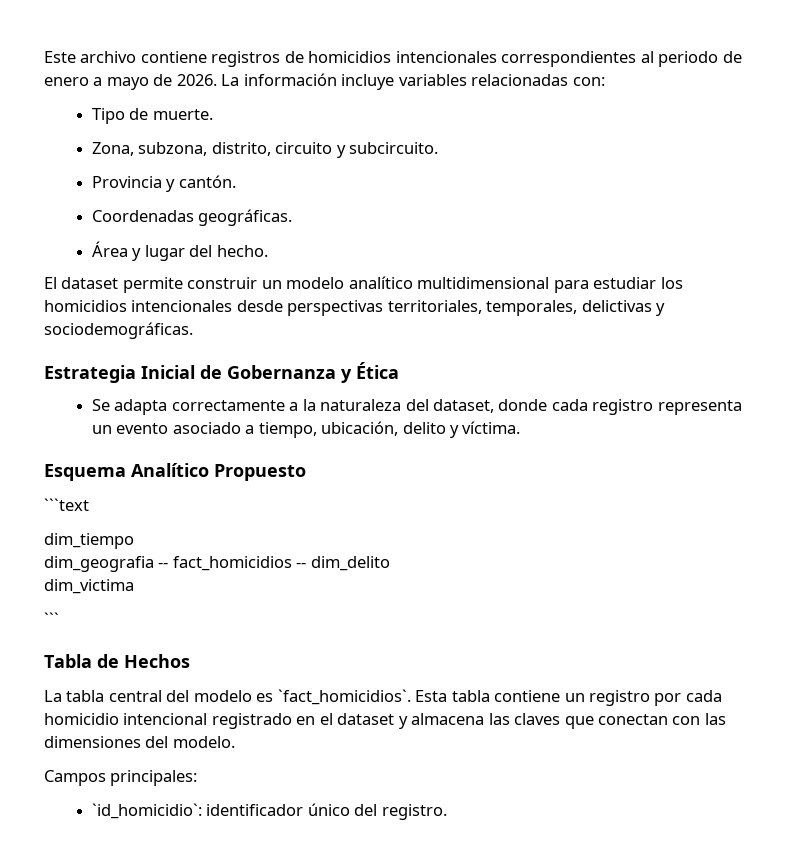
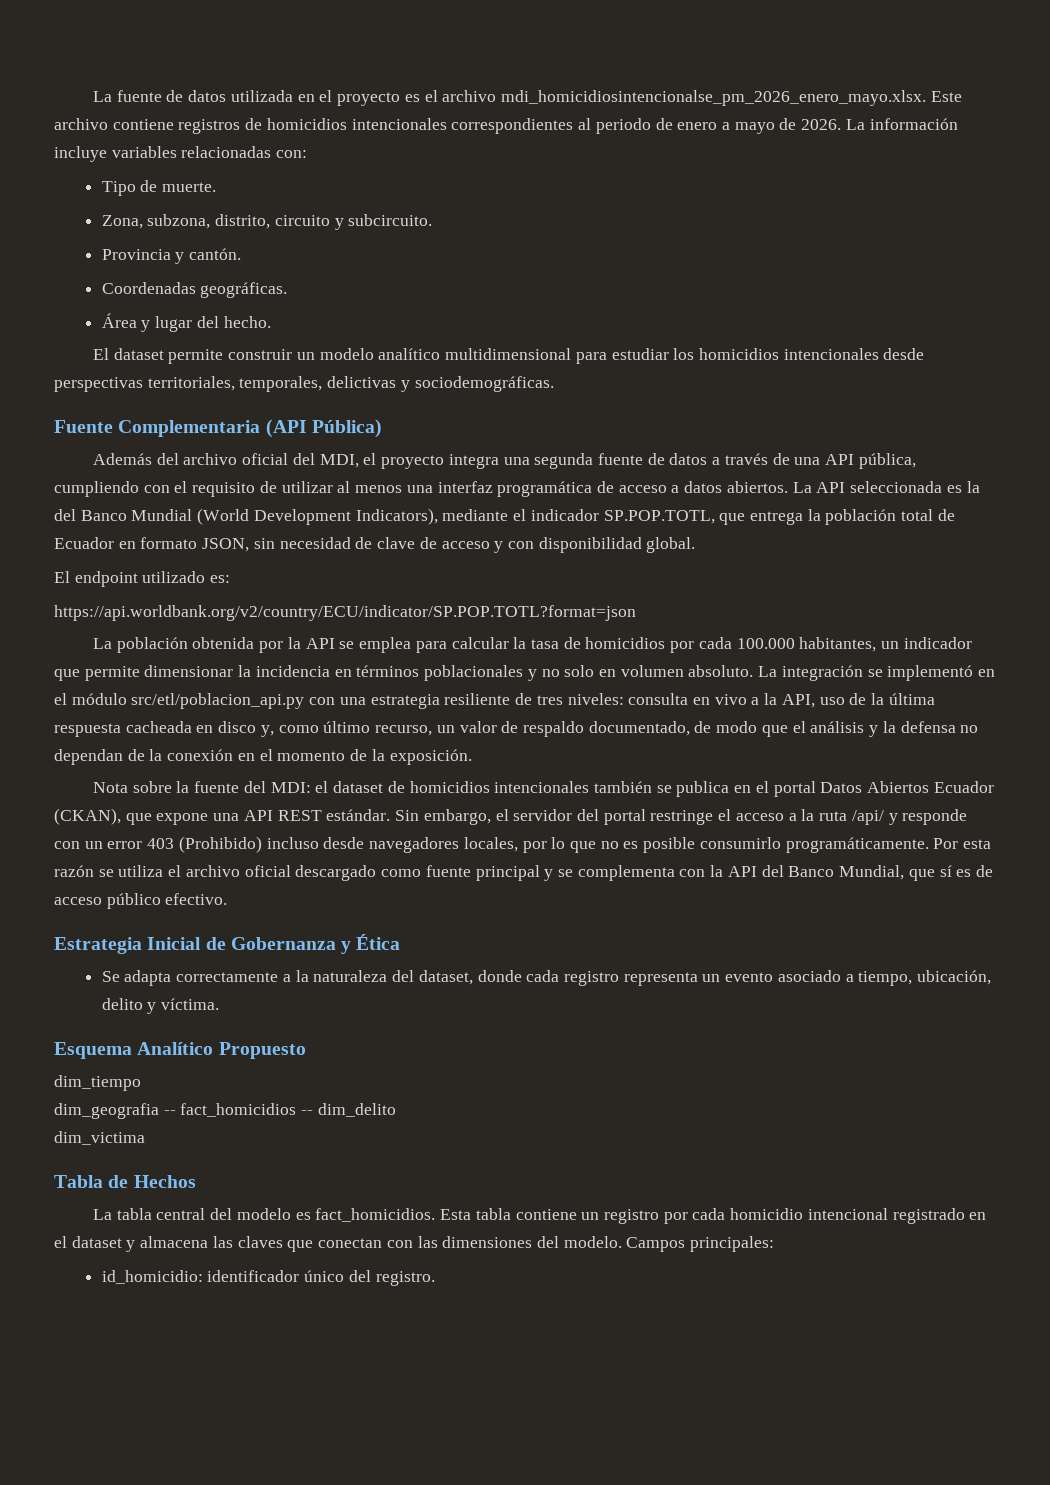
(44, 57) none -> [92,90,926,106] La fuente de datos utilizada en el proyecto es el archivo mdi_homicidiosintencionalse_pm_2026_enero_mayo.xlsx.
(193, 330) none -> [54,419,382,438] [92,453,916,469] [54,481,980,497] [54,508,955,525] [54,537,696,553] [54,571,231,587] [54,605,636,621] [92,637,972,653] [54,665,996,681] [54,693,935,709] [54,721,979,737] [54,749,472,765] [92,781,994,797] [54,808,968,825] [54,836,992,853] [54,865,993,881] [54,893,228,909] // Fuente Complementaria (API Pública) // Además del archivo oficial del MDI, el proyecto integra una segunda fuente de datos a través de una API pública, cumpliendo con el requisito de utilizar al menos una interfaz programática de acceso a datos abiertos. La API seleccionada es la del Banco Mundial (World Development Indicators), mediante el indicador SP.POP.TOTL, que entrega la población total de Ecuador en formato JSON, sin necesidad de clave de acceso y con disponibilidad global. // El endpoint utilizado es: // https://api.worldbank.org/v2/country/ECU/indicator/SP.POP.TOTL?format=json // La población obtenida por la API se emplea para calcular la tasa de homicidios por cada 100.000 habitantes, un indicador que permite dimensionar la incidencia en términos poblacionales y no solo en volumen absoluto. La integración se implementó en el módulo src/etl/poblacion_api.py con una estrategia resiliente de tres niveles: consulta en vivo a la API, uso de la última respuesta cacheada en disco y, como último recurso, un valor de respaldo documentado, de modo que el análisis y la defensa no dependan de la conexión en el momento de la exposición. // Nota sobre la fuente del MDI: el dataset de homicidios intencionales también se publica en el portal Datos Abiertos Ecuador (CKAN), que expone una API REST estándar. Sin embargo, el servidor del portal restringe el acceso a la ruta /api/ y responde con un error 403 (Prohibido) incluso desde navegadores locales, por lo que no es posible consumirlo programáticamente. Por esta razón se utiliza el archivo oficial descargado como fuente principal y se complementa con la API del Banco Mundial, que sí es de acceso público efectivo.
[44,498,89,511] // ```text -> (306, 1050) none
[44,612,59,625] // ``` -> (145, 1138) none
[277,689,411,705] `fact_homicidios`. -> [315,1208,436,1222] fact_homicidios.
(235, 742) // -> (622, 1242) none
[91,803,202,819] `id_homicidio`: -> [101,1270,203,1284] id_homicidio:

